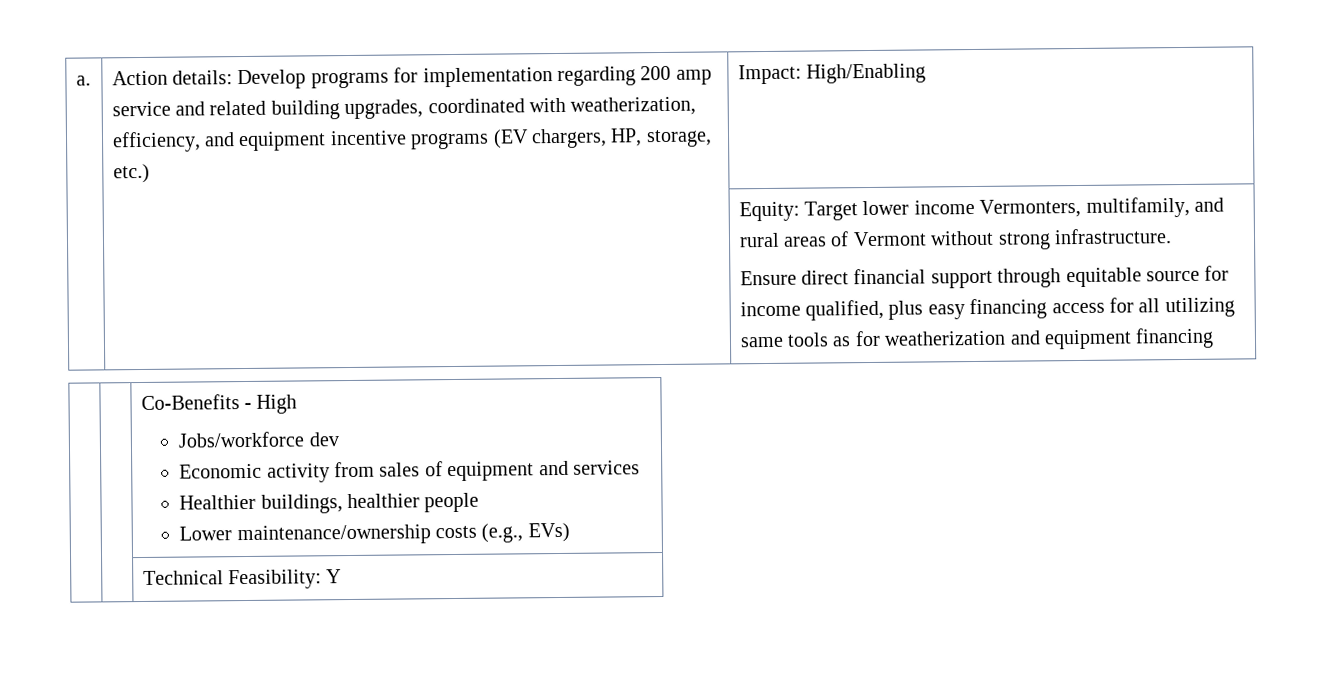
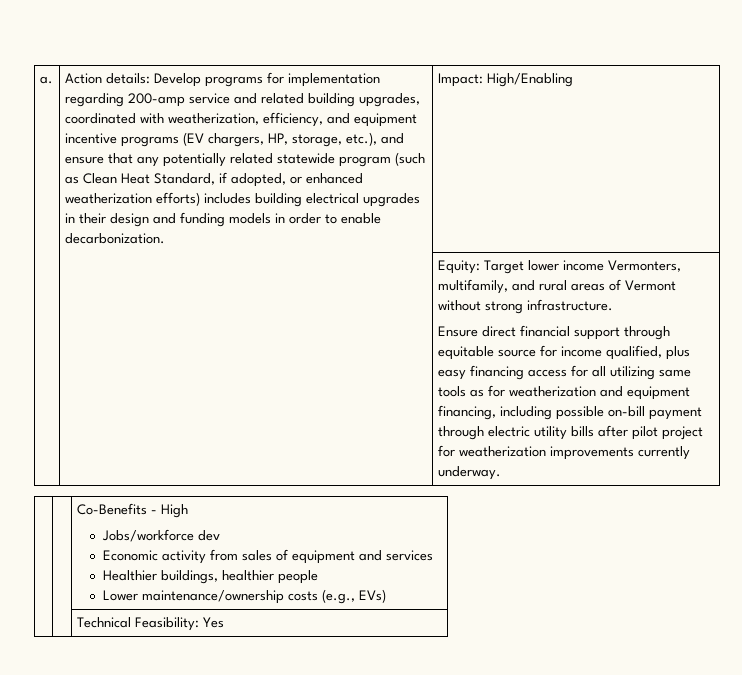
[640,65,712,85] 200 amp -> [127,93,185,107] 200-amp
[112,163,150,184] etc.) -> [345,132,404,146] [64,152,425,167] [64,172,363,187] [64,192,420,207] [64,212,381,227] [64,233,165,244] etc.), and ensure that any potentially related statewide program (such as Clean Heat Standard, if adopted, or enhanced weatherization efforts) includes building electrical upgrades in their design and funding models in order to enable decarbonization.
[1135,327,1215,349] financing -> [437,405,702,420] [437,425,703,440] [437,445,690,460] [437,466,501,480] financing, including possible on-bill payment through electric utility bills after pilot project for weatherization improvements currently underway.
[326,569,342,584] Y -> [202,617,224,628] Yes

